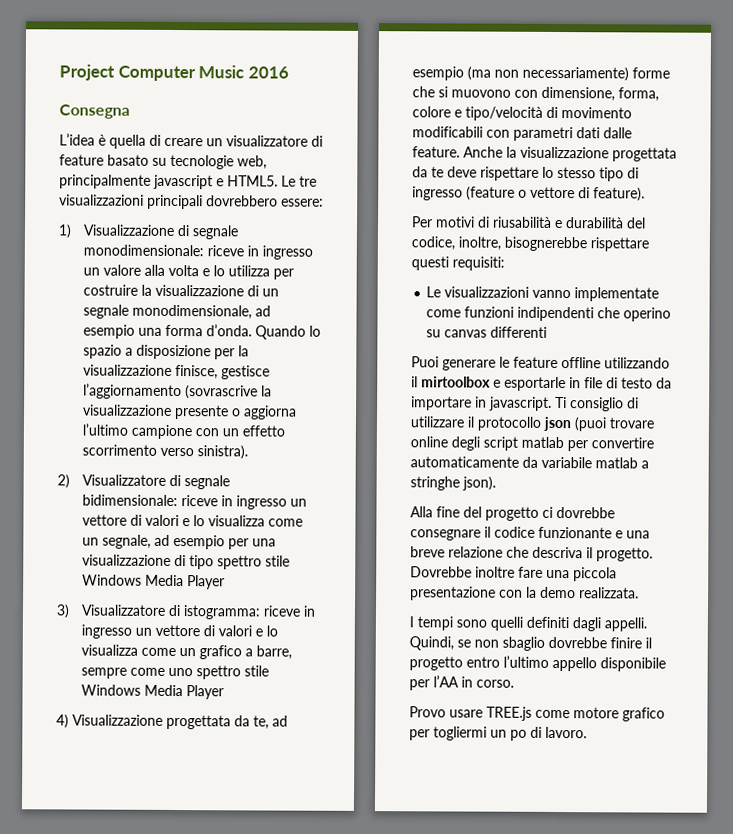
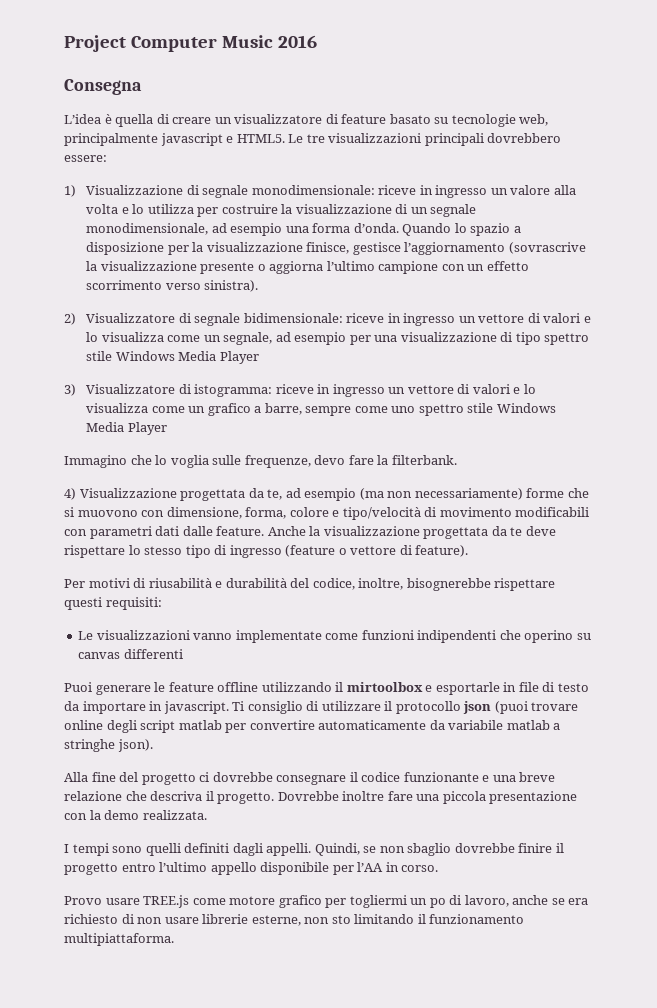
(225, 692) none -> [64,455,457,468] // Immagino che lo voglia sulle frequenze, devo fare la filterbank.
[545,726,587,739] lavoro. -> [464,895,589,907] [64,914,525,926] [64,933,174,946] lavoro, anche se era richiesto di non usare librerie esterne, non sto limitando il funzionamento multipiattaforma.

